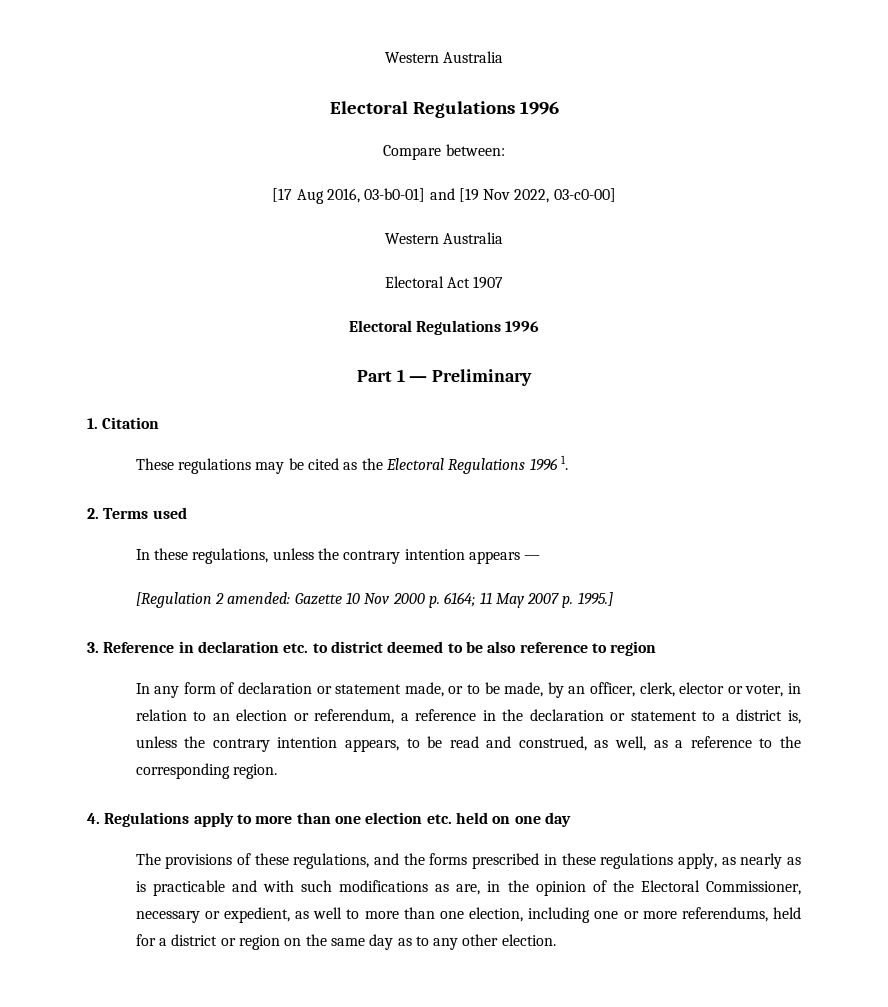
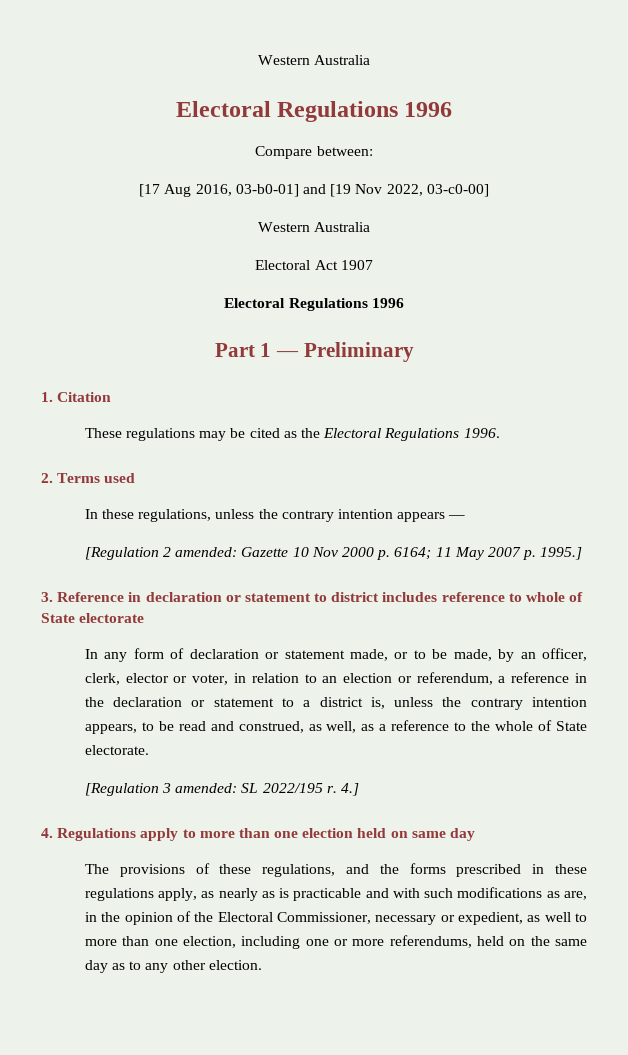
[529,455,568,471] 1996 1. -> [463,428,500,438] 1996.
[283,641,657,656] etc. to district deemed to be also reference to region -> [225,592,584,602] [41,613,145,623] or statement to district includes reference to whole of State electorate
[135,763,277,779] corresponding region. -> [495,720,587,731] [84,745,149,755] [84,783,360,796] whole of State electorate. // [Regulation 3 amended: SL 2022/195 r. 4.]
[426,812,541,824] etc. held on one -> [357,828,446,838] held on same
[135,934,280,950] for a district or region -> (504, 941) none

